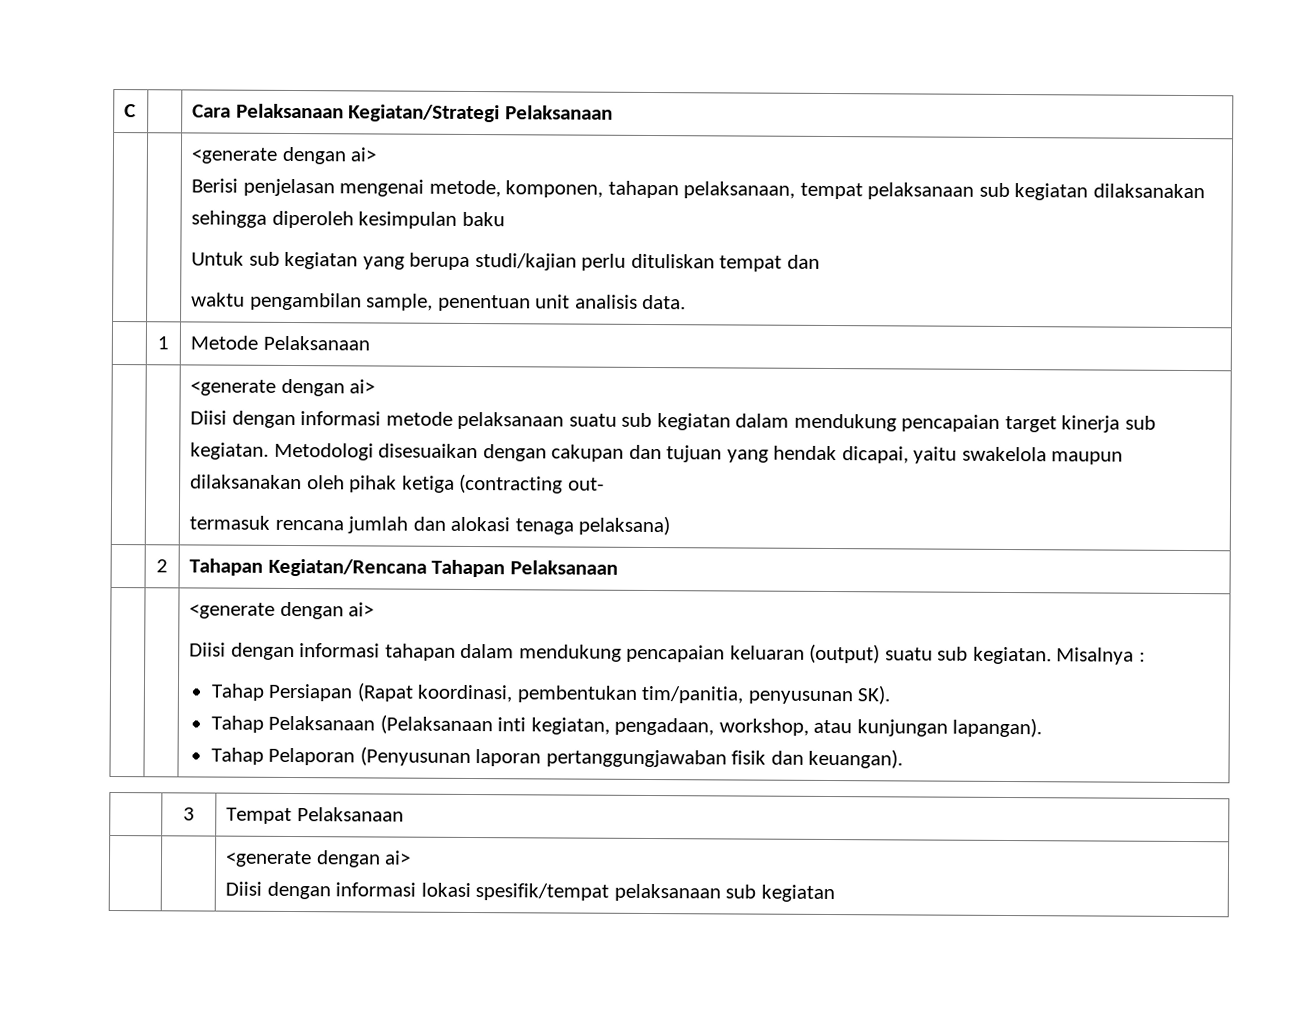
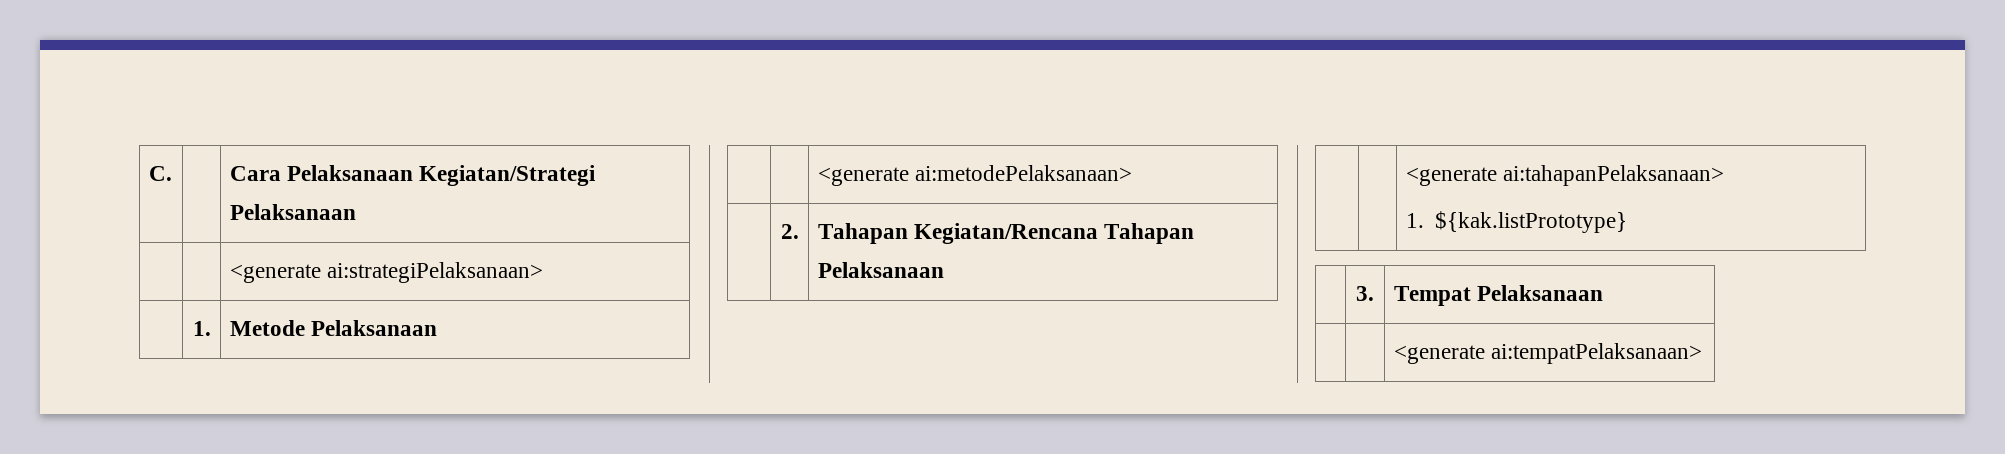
[124,104,137,118] C -> [148,166,172,181] C.
[281,146,377,165] [191,178,1205,201] [191,210,505,229] [191,251,820,272] [191,292,687,312] [157,336,169,350] [190,335,370,351] [190,378,376,397] [190,410,1157,433] [190,442,1124,465] [190,473,604,494] [189,515,671,536] [156,559,168,573] dengan ai> // Berisi penjelasan mengenai metode, komponen, tahapan pelaksanaan, tempat pelaksanaan sub kegiatan dilaksanakan sehingga diperoleh kesimpulan baku // Untuk sub kegiatan yang berupa studi/kajian perlu dituliskan tempat dan // waktu pengambilan sample, penentuan unit analisis data. // | 1 | Metode Pelaksanaan // | | <generate dengan ai> // Diisi dengan informasi metode pelaksanaan suatu sub kegiatan dalam mendukung pencapaian target kinerja sub kegiatan. Metodologi disesuaikan dengan cakupan dan tujuan yang hendak dicapai, yaitu swakelola maupun dilaksanakan oleh pihak ketiga (contracting out- // termasuk rencana jumlah dan alokasi tenaga pelaksana) // | 2 -> [326,262,543,283] [192,321,211,336] [229,320,437,336] [817,165,1132,186] [780,224,799,239] ai:strategiPelaksanaan> // | 1. | Metode Pelaksanaan // | | <generate ai:metodePelaksanaan> // | 2.
[279,601,375,620] [189,642,1147,665] [210,682,891,705] [210,714,1043,738] [210,746,904,769] [183,807,195,821] [226,807,404,825] [225,850,412,868] [225,881,835,903] dengan ai> // Diisi dengan informasi tahapan dalam mendukung pencapaian keluaran (output) suatu sub kegiatan. Misalnya : // Tahap Persiapan (Rapat koordinasi, pembentukan tim/panitia, penyusunan SK). // Tahap Pelaksanaan (Pelaksanaan inti kegiatan, pengadaan, workshop, atau kunjungan lapangan). // Tahap Pelaporan (Penyusunan laporan pertanggungjawaban fisik dan keuangan). // | 3 | Tempat Pelaksanaan // | | <generate dengan ai> // Diisi dengan informasi lokasi spesifik/tempat pelaksanaan sub kegiatan -> [1502,165,1724,186] [1405,211,1628,233] [1356,286,1374,301] [1393,285,1603,306] [1393,343,1702,364] ai:tahapanPelaksanaan> // 1. ${kak.listPrototype} // | 3. | Tempat Pelaksanaan // | | <generate ai:tempatPelaksanaan>

